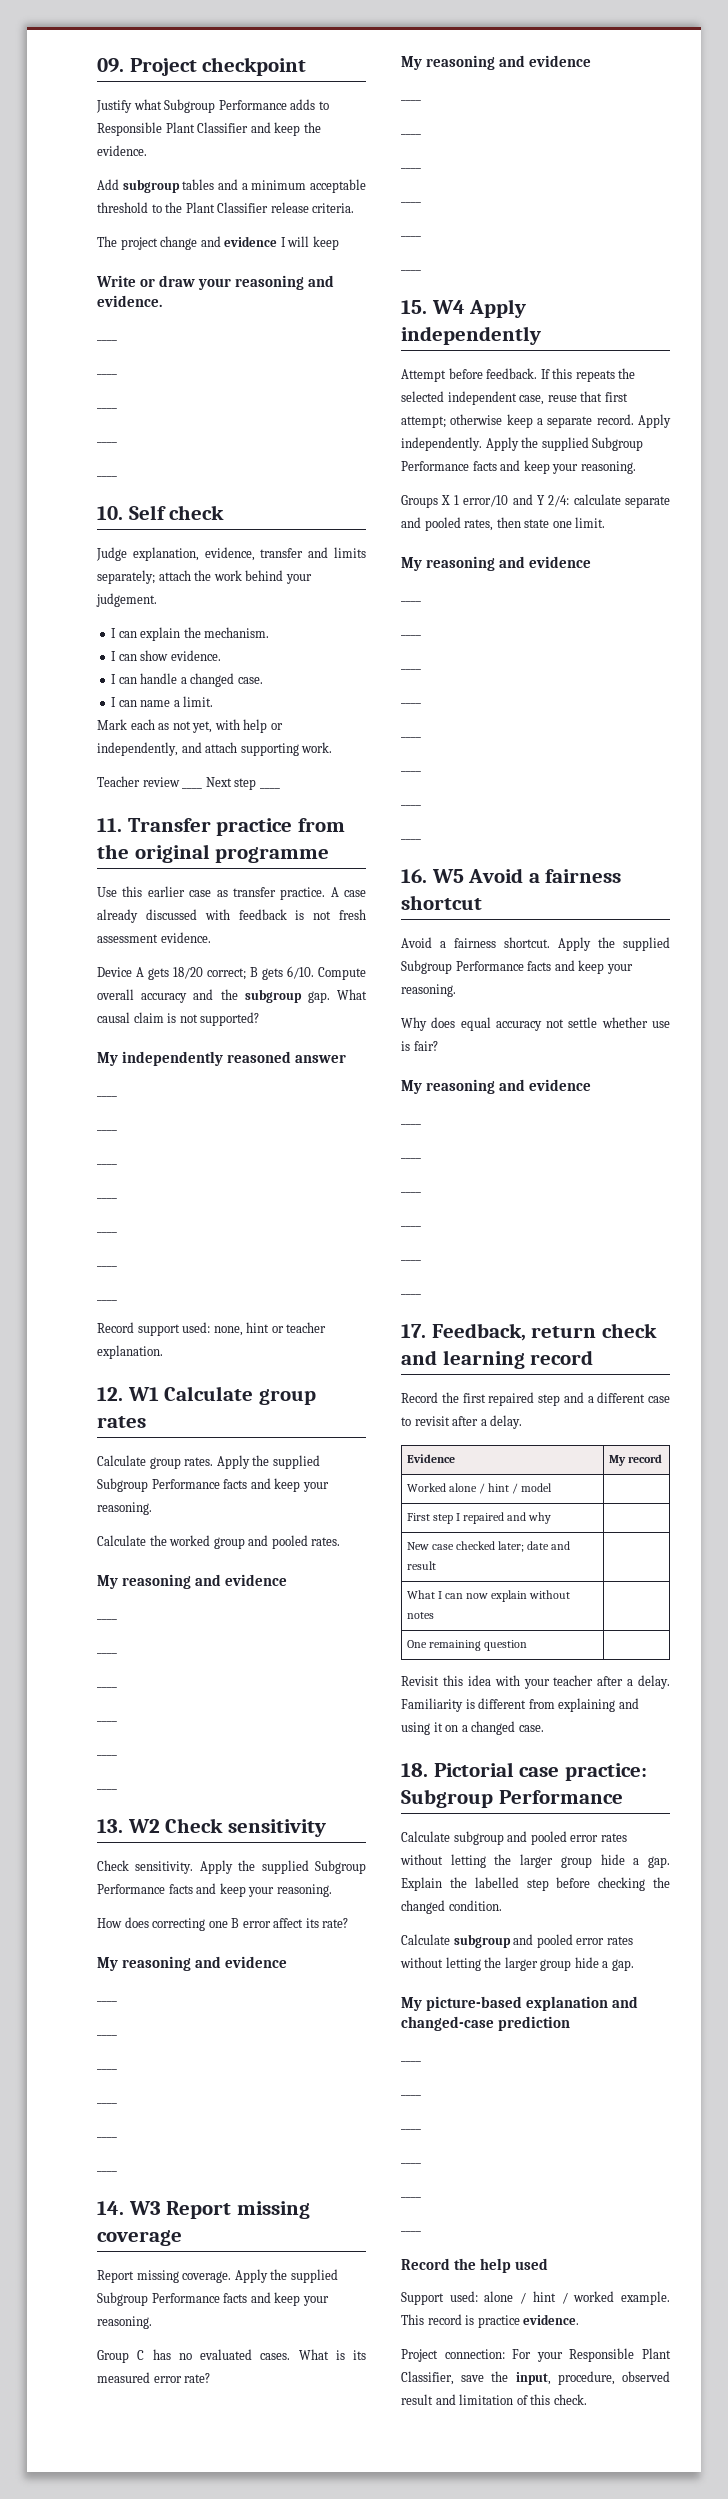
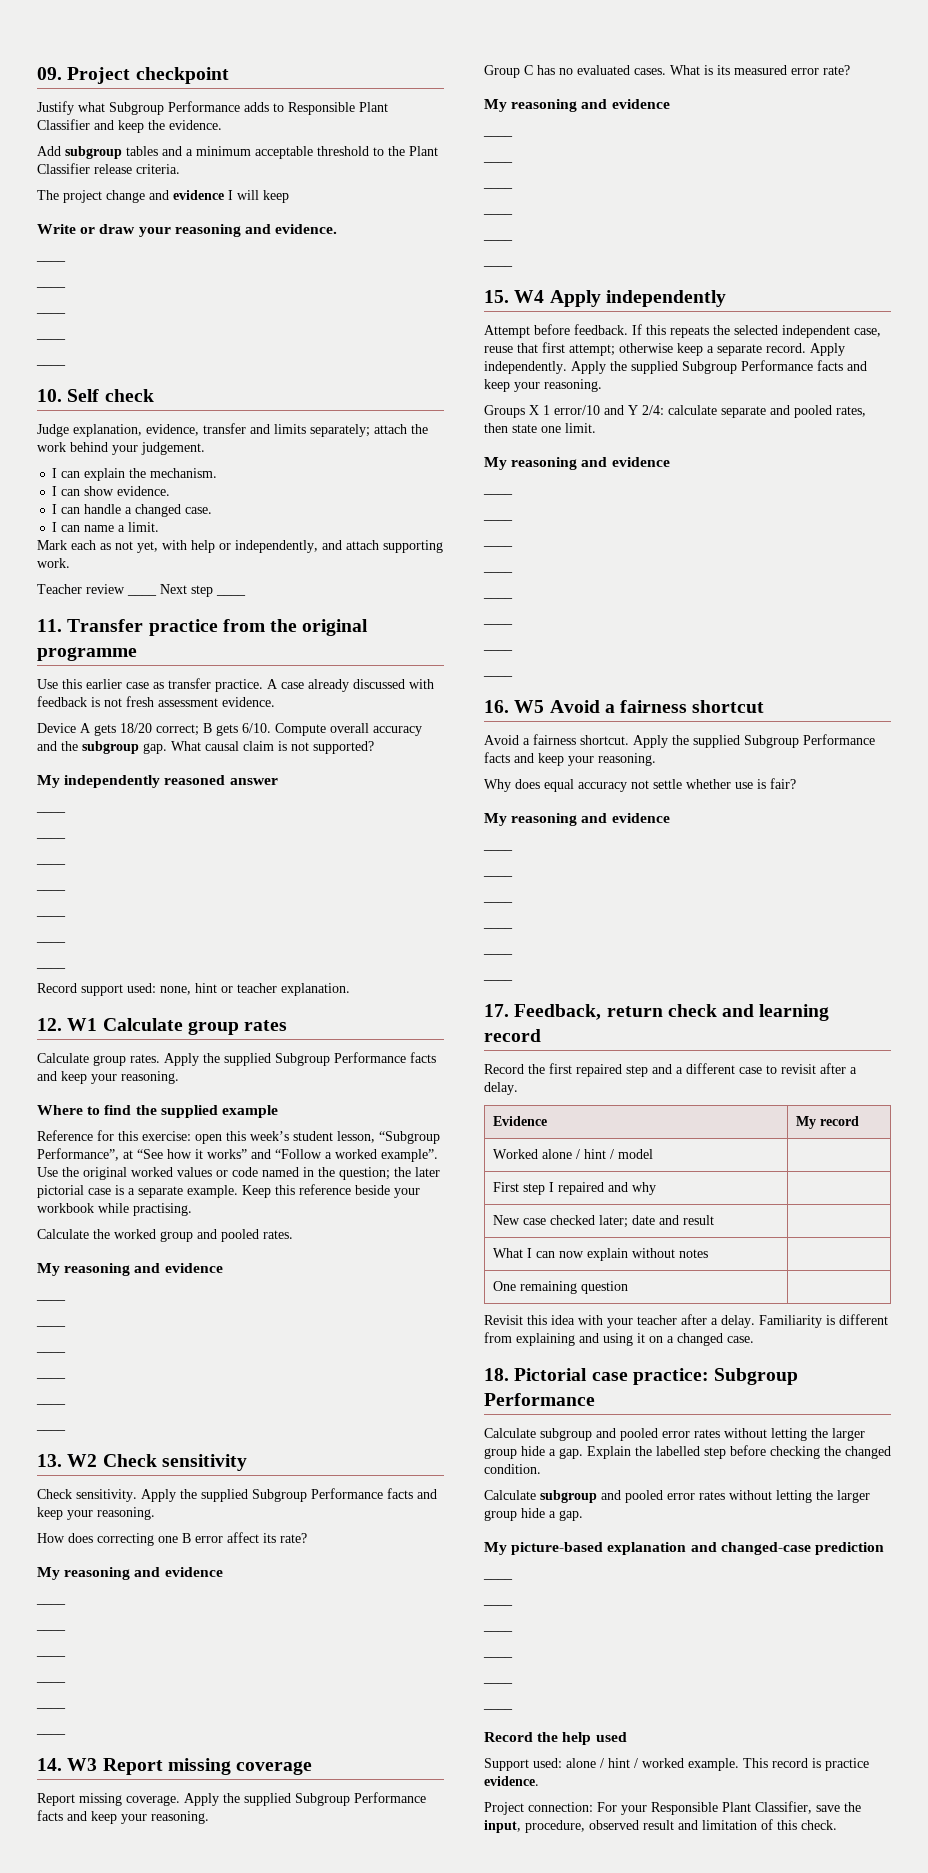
(152, 1508) none -> [37,1105,278,1118] [37,1130,440,1144] [37,1148,438,1162] [37,1167,440,1180] [37,1184,420,1198] [37,1203,192,1216] // Where to find the supplied example // Reference for this exercise: open this week’s student lesson, “Subgroup Performance”, at “See how it works” and “Follow a worked example”. Use the original worked values or code named in the question; the later pictorial case is a separate example. Keep this reference beside your workbook while practising.

